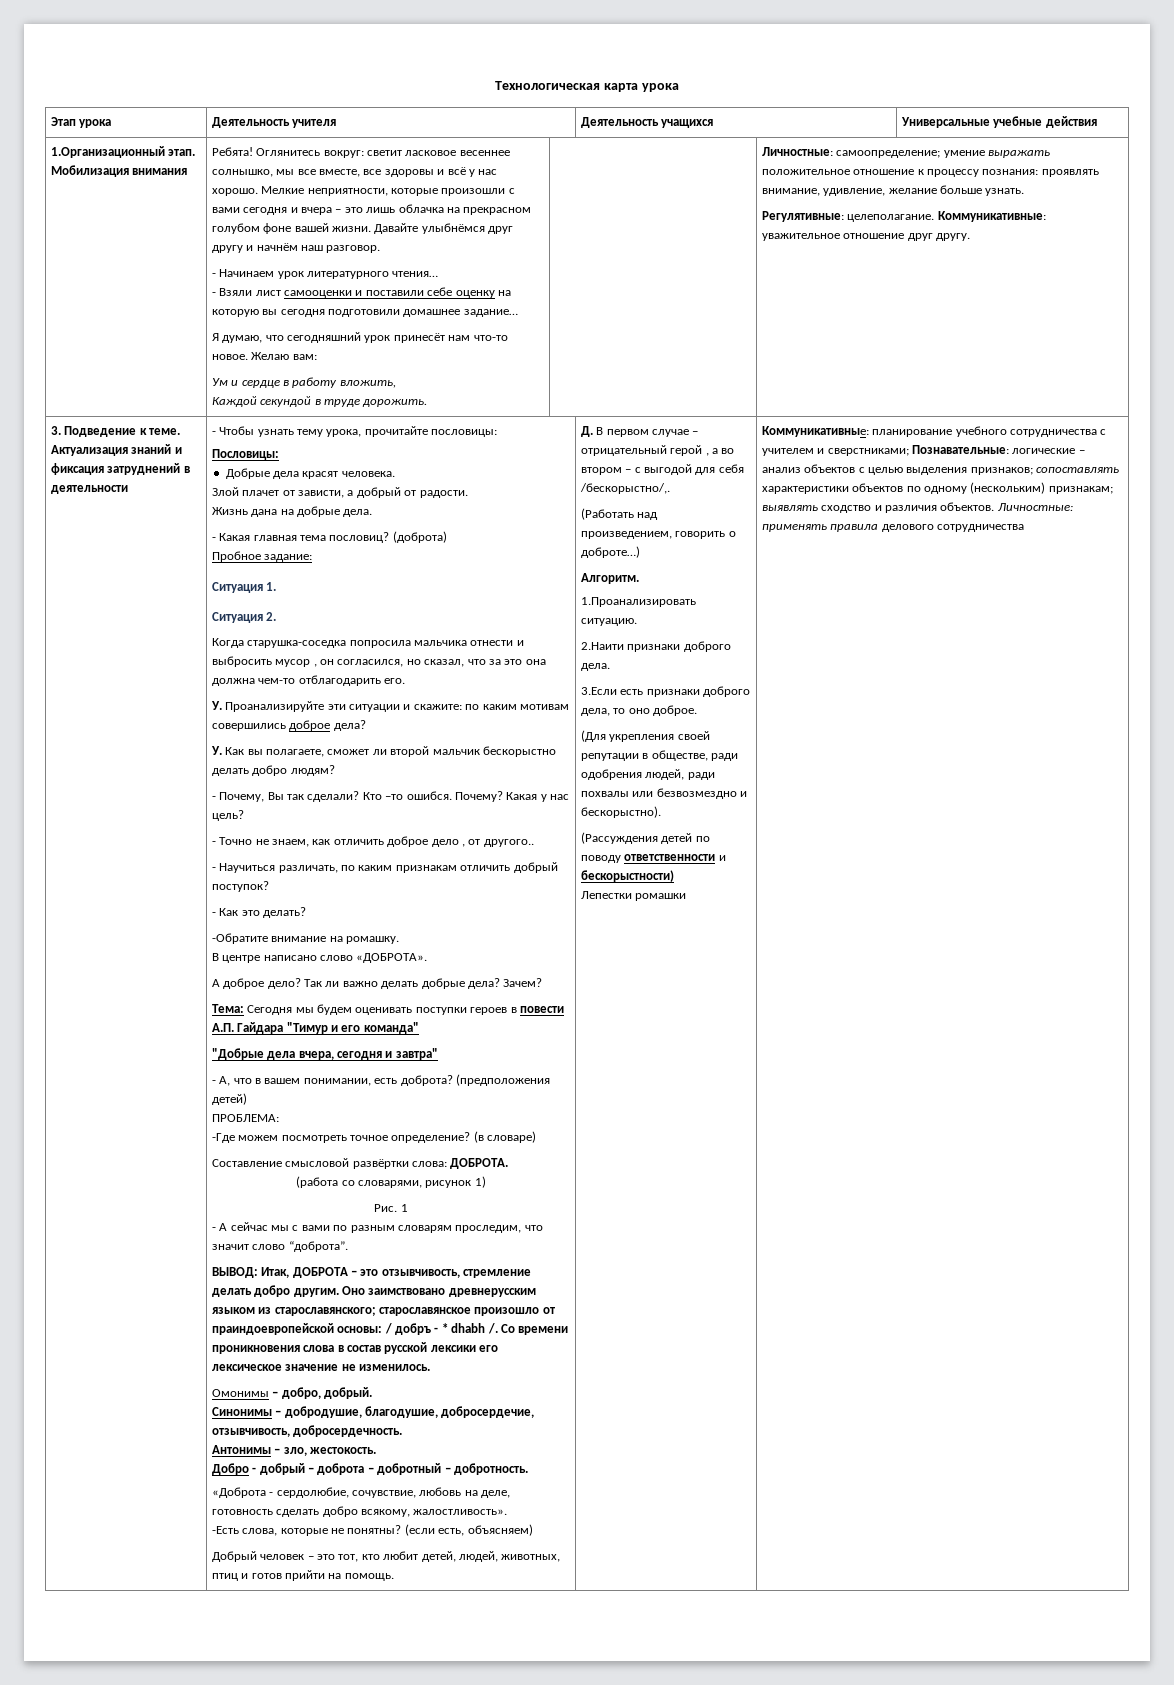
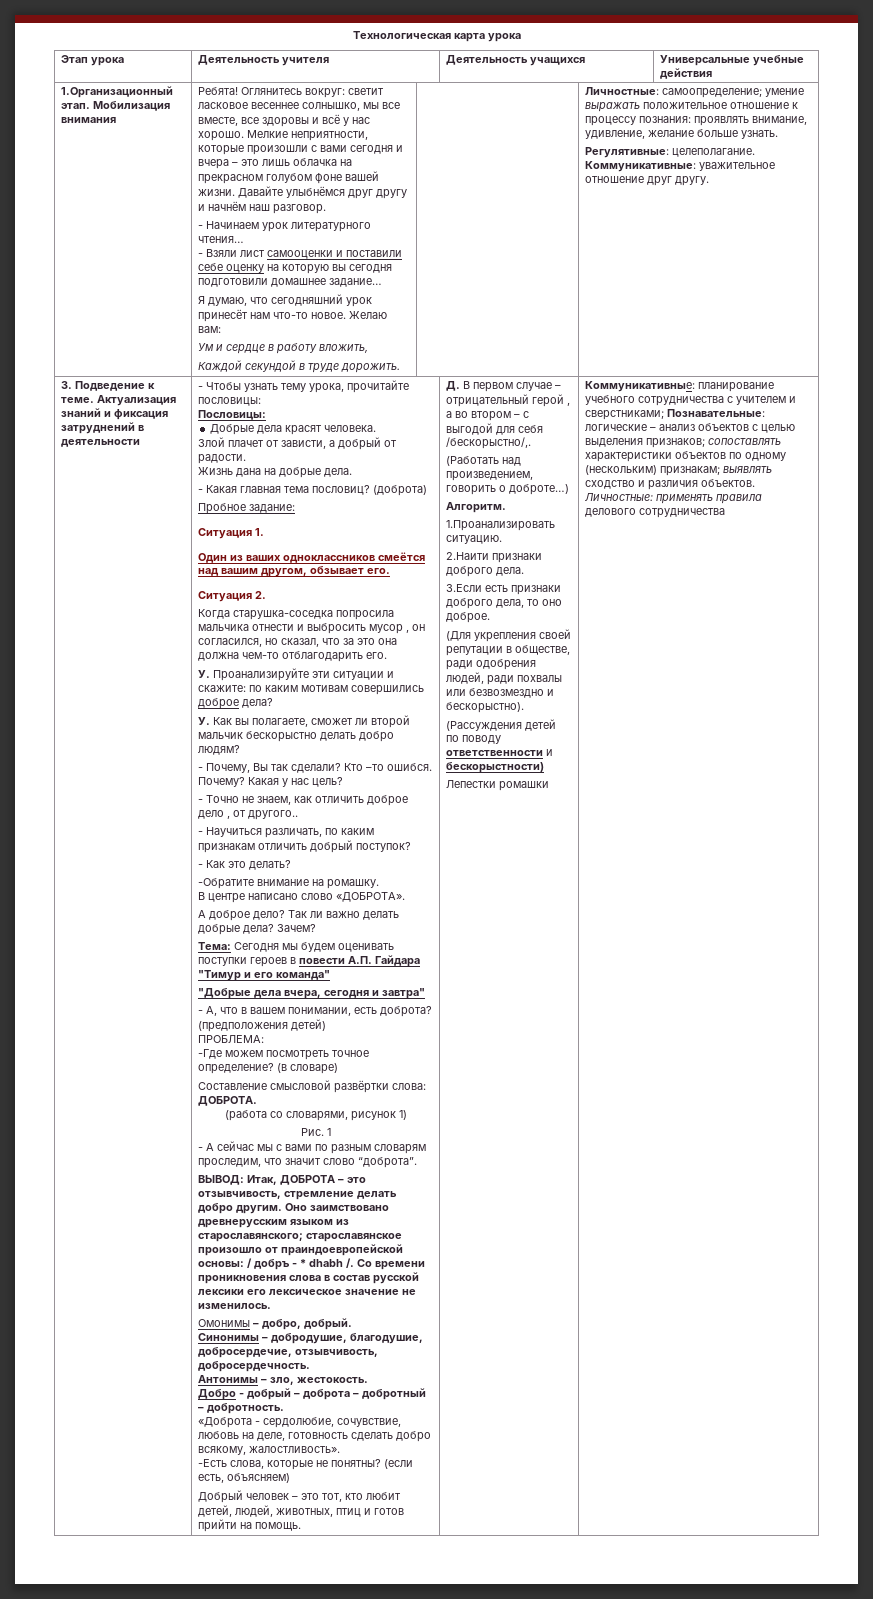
(277, 586) none -> [198,552,426,563] [198,566,391,577] // Один из ваших одноклассников смеётся над вашим другом, обзывает его.

